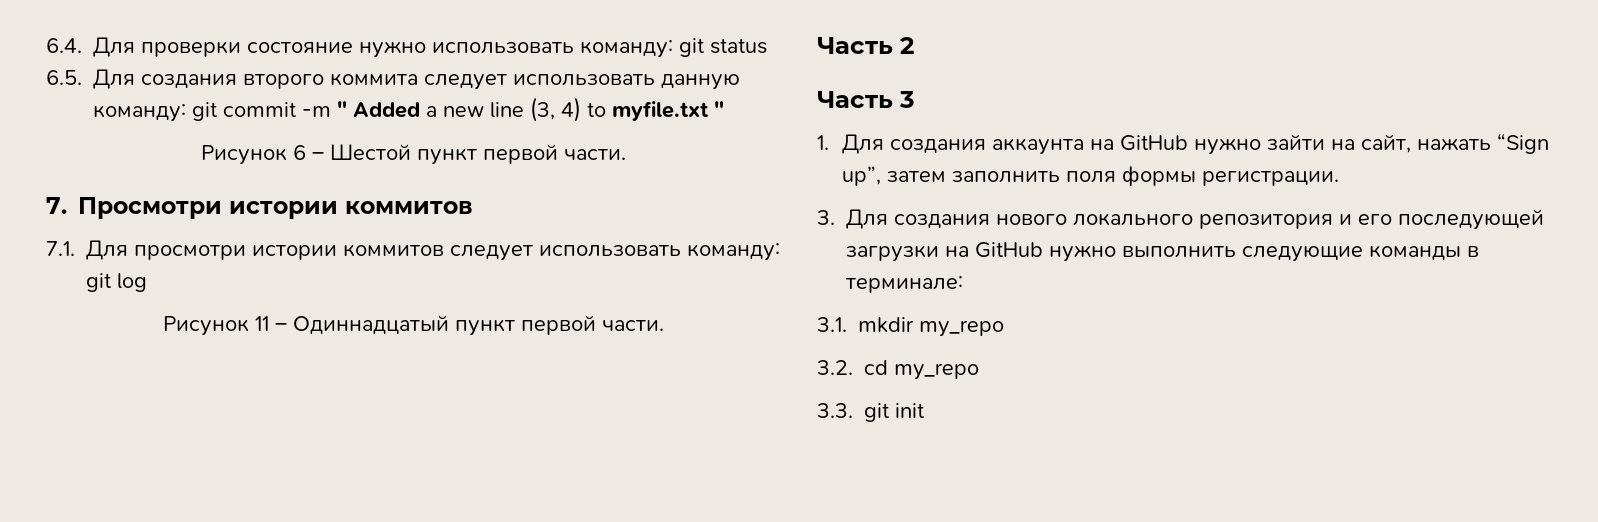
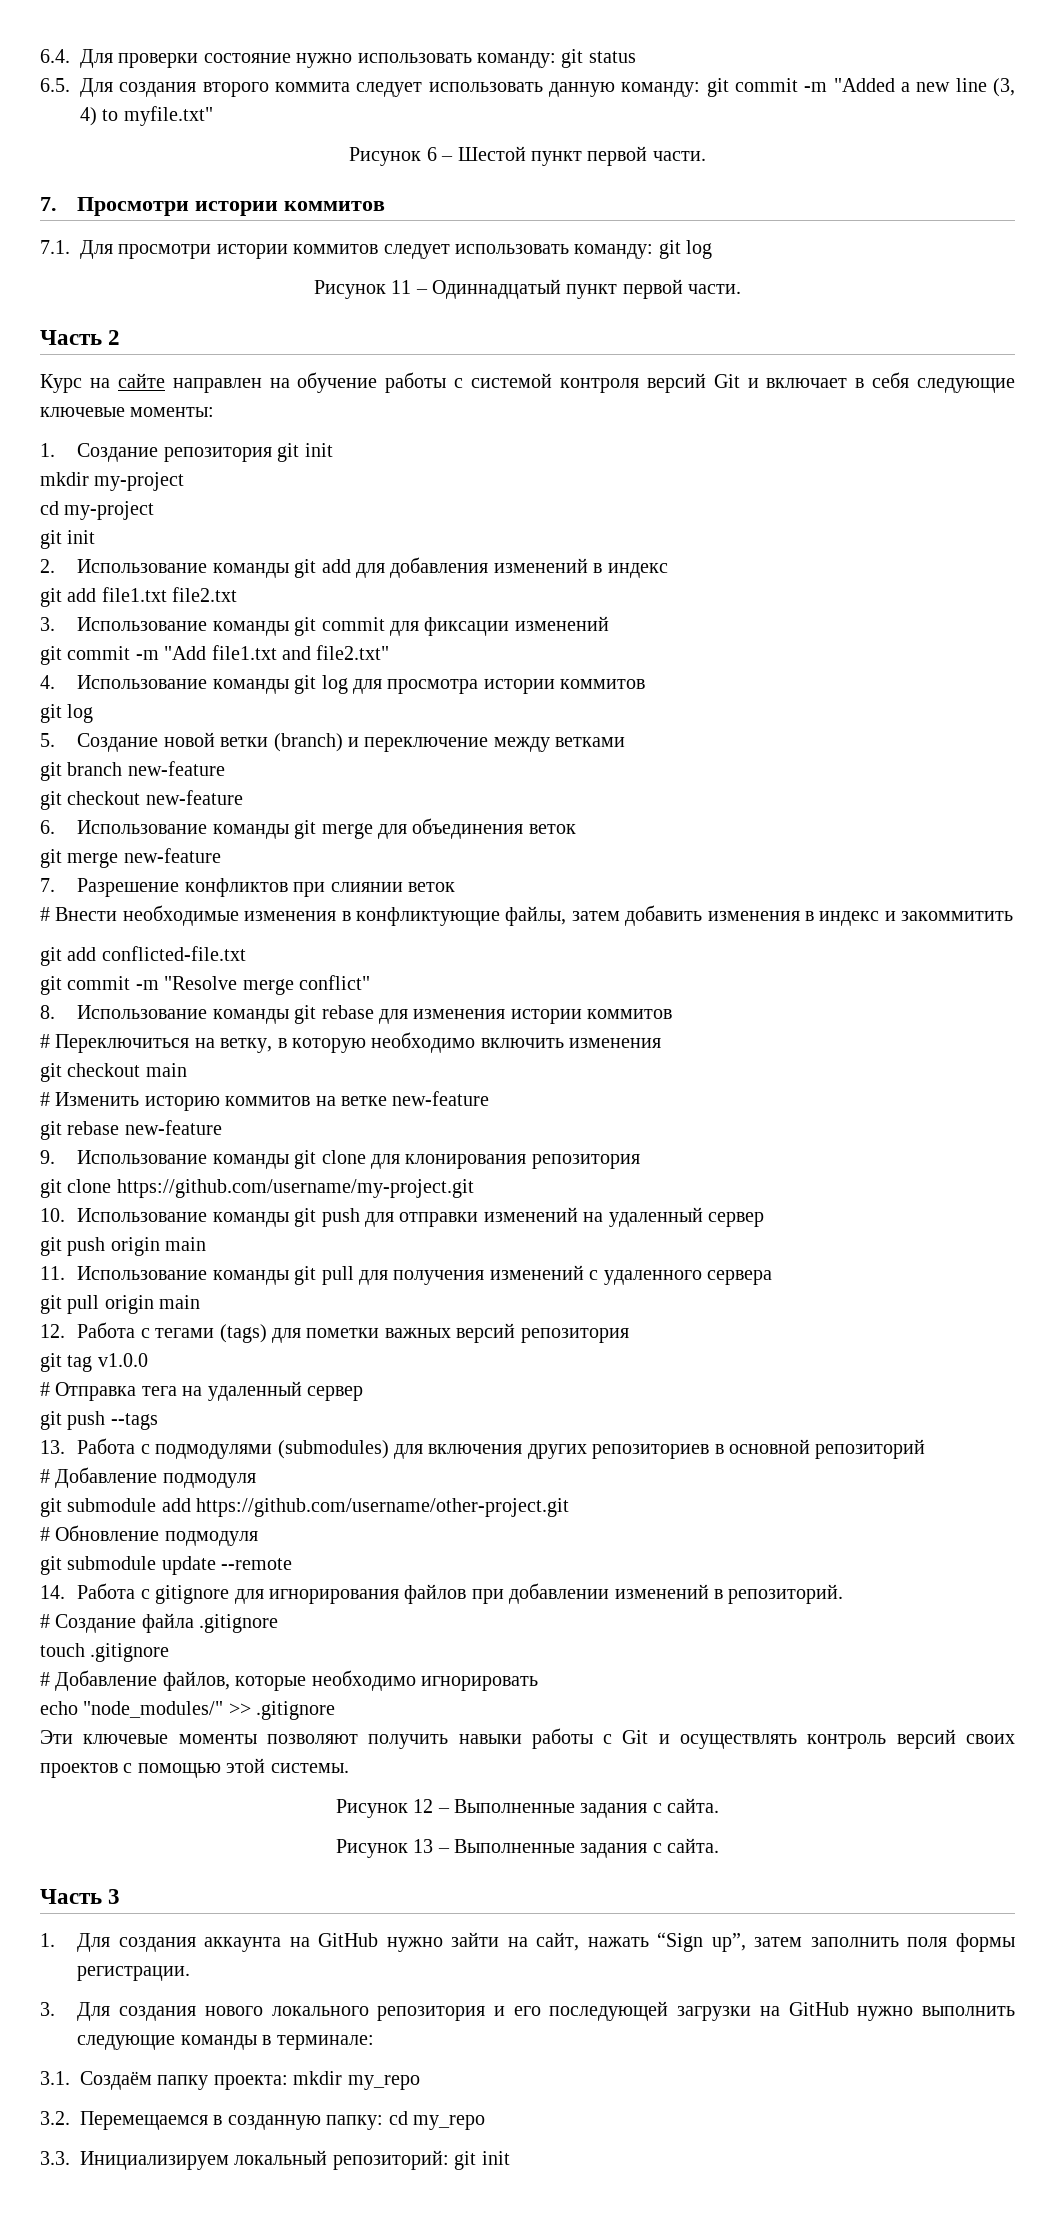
[337,101,420,118] " Added -> [833,78,895,92] "Added
[612,101,724,121] myfile.txt " -> [123,106,213,126] myfile.txt"
(914, 45) none -> [40,372,1015,393] [40,407,215,417] [40,443,333,462] [40,472,185,491] [40,501,155,520] [40,530,96,549] [40,557,668,578] [40,587,238,607] [40,616,609,636] [40,645,390,665] [40,675,646,694] [40,704,94,723] [40,732,626,752] [40,761,225,781] [40,790,243,810] [40,818,576,839] [40,848,221,868] [40,878,455,897] [40,905,1014,926] [40,946,246,966] [40,975,370,995] [40,1005,673,1024] [40,1032,662,1053] [40,1063,187,1082] [40,1091,490,1111] [40,1120,222,1140] [40,1150,640,1169] [40,1179,474,1198] [40,1207,764,1227] [40,1237,207,1256] [40,1265,772,1285] [40,1295,201,1314] [40,1322,629,1343] [40,1353,148,1372] [40,1381,363,1401] [40,1411,158,1430] [40,1438,926,1459] [40,1467,256,1488] [40,1498,570,1517] [40,1525,258,1546] [40,1556,293,1575] [40,1583,844,1604] [40,1613,279,1633] [40,1643,170,1662] [40,1670,538,1691] [40,1701,336,1720] [40,1728,1015,1749] [40,1758,349,1778] [335,1798,720,1818] [335,1838,720,1858] // Курс на сайте направлен на обучение работы с системой контроля версий Git и включает в себя следующие ключевые моменты: // 1. Создание репозитория git init // mkdir my-project // cd my-project // git init // 2. Использование команды git add для добавления изменений в индекс // git add file1.txt file2.txt // 3. Использование команды git commit для фиксации изменений // git commit -m "Add file1.txt and file2.txt" // 4. Использование команды git log для просмотра истории коммитов // git log // 5. Создание новой ветки (branch) и переключение между ветками // git branch new-feature // git checkout new-feature // 6. Использование команды git merge для объединения веток // git merge new-feature // 7. Разрешение конфликтов при слиянии веток // # Внести необходимые изменения в конфликтующие файлы, затем добавить изменения в индекс и закоммитить // git add conflicted-file.txt // git commit -m "Resolve merge conflict" // 8. Использование команды git rebase для изменения истории коммитов // # Переключиться на ветку, в которую необходимо включить изменения // git checkout main // # Изменить историю коммитов на ветке new-feature // git rebase new-feature // 9. Использование команды git clone для клонирования репозитория // git clone https://github.com/username/my-project.git // 10. Использование команды git push для отправки изменений на удаленный сервер // git push origin main // 11. Использование команды git pull для получения изменений с удаленного сервера // git pull origin main // 12. Работа с тегами (tags) для пометки важных версий репозитория // git tag v1.0.0 // # Отправка тега на удаленный сервер // git push --tags // 13. Работа с подмодулями (submodules) для включения других репозиториев в основной репозиторий // # Добавление подмодуля // git submodule add https://github.com/username/other-project.git // # Обновление подмодуля // git submodule update --remote // 14. Работа с gitignore для игнорирования файлов при добавлении изменений в репозиторий. // # Создание файла .gitignore // touch .gitignore // # Добавление файлов, которые необходимо игнорировать // echo "node_modules/" >> .gitignore // Эти ключевые моменты позволяют получить навыки работы с Git и осуществлять контроль версий своих проектов с помощью этой системы. // Рисунок 12 – Выполненные задания с сайта. // Рисунок 13 – Выполненные задания с сайта.
(847, 324) none -> [80,2071,288,2090] Создаём папку проекта:
(853, 367) none -> [80,2111,384,2130] Перемещаемся в созданную папку:
(853, 410) none -> [80,2150,449,2170] Инициализируем локальный репозиторий:

